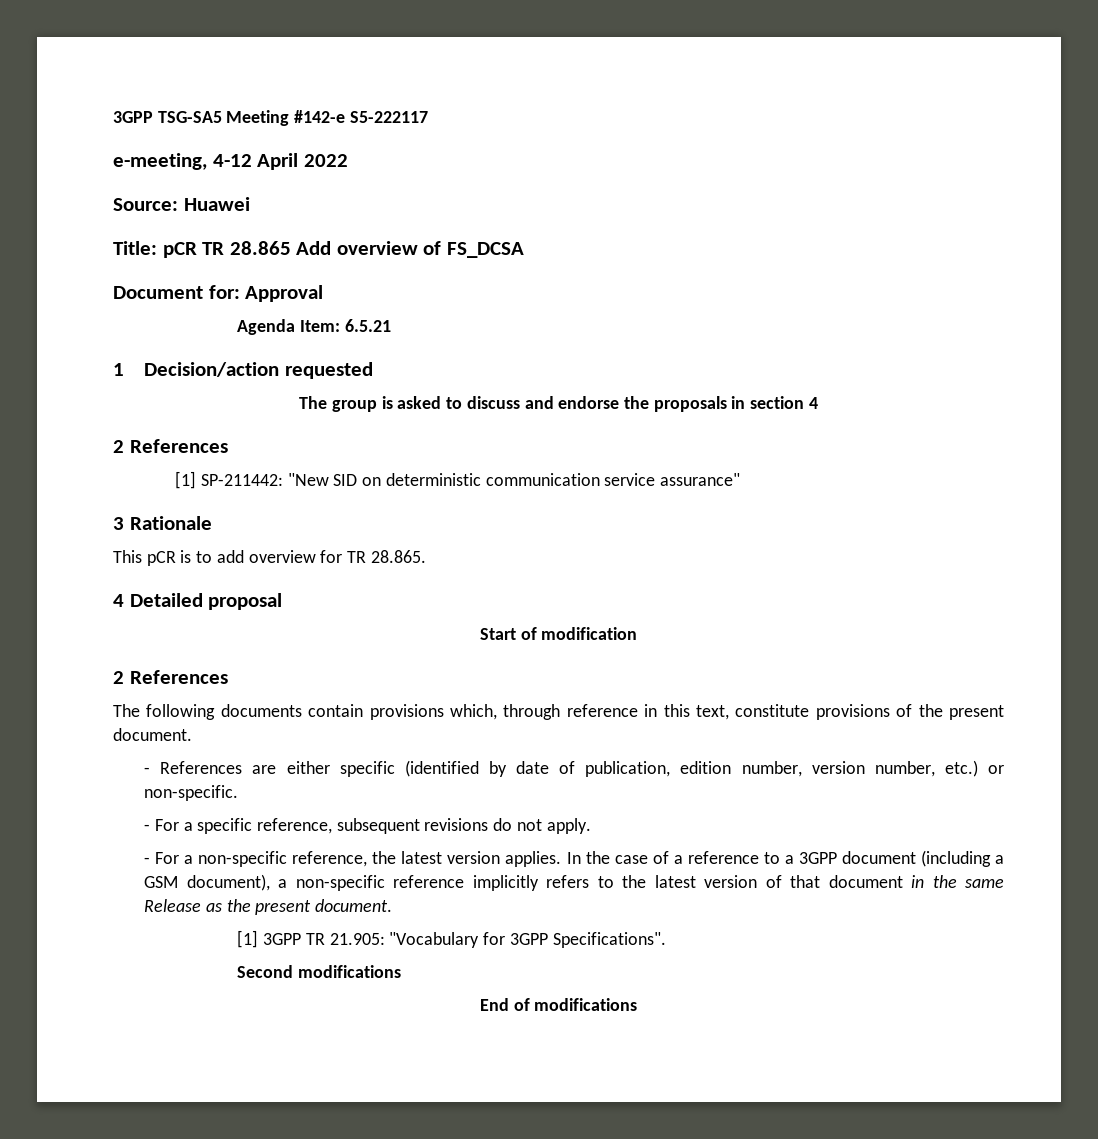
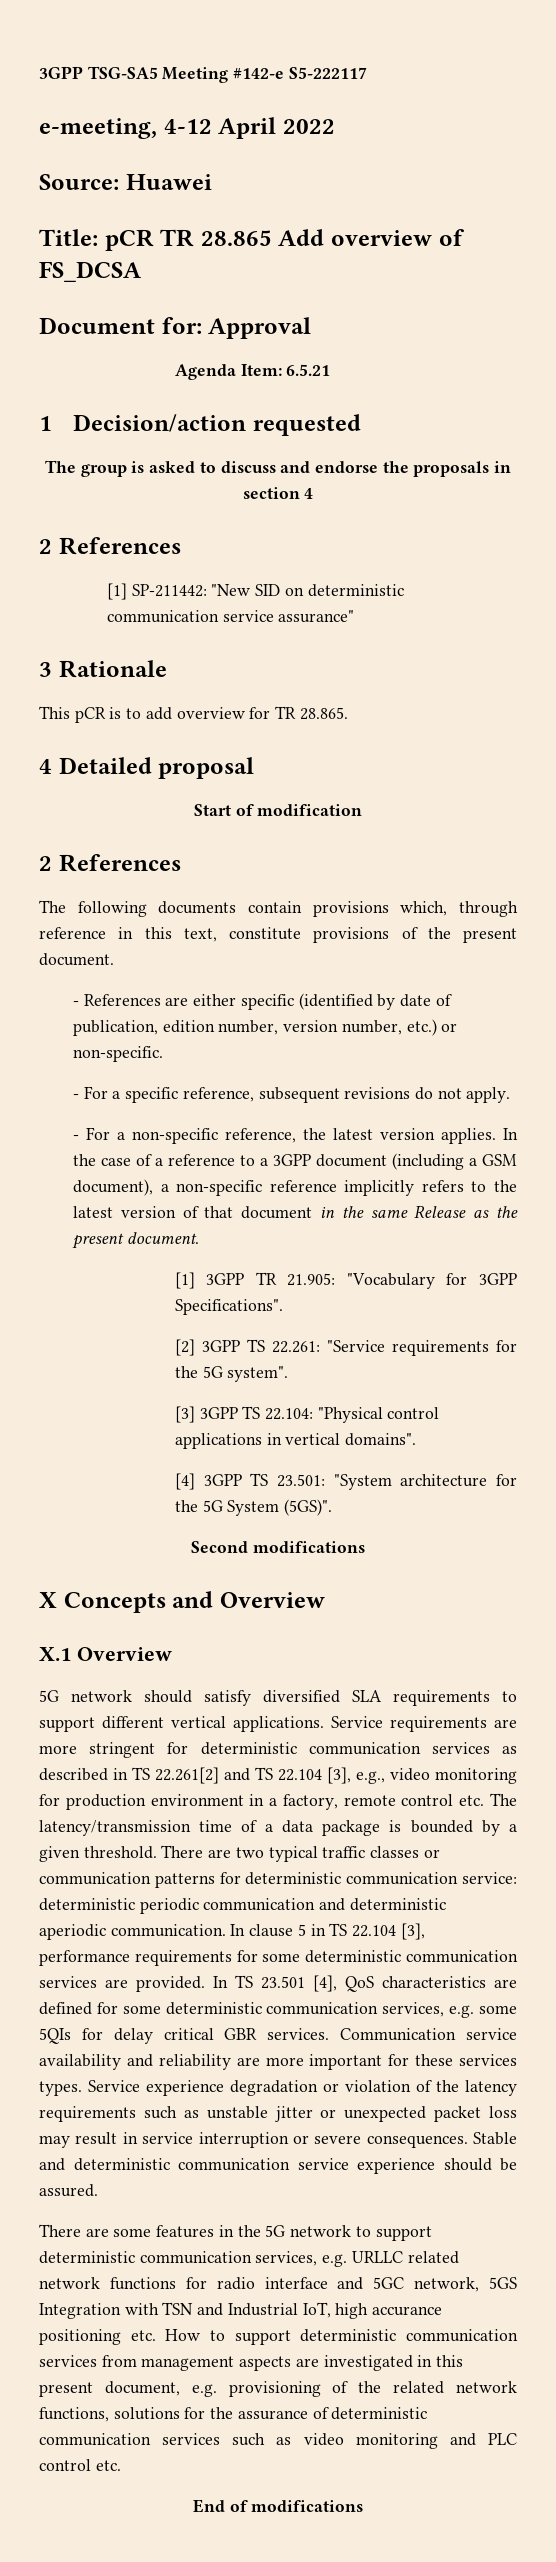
[237,965,402,978] Second modifications -> [174,1339,517,1356] [174,1366,289,1382] [174,1406,440,1423] [174,1433,417,1449] [174,1473,517,1490] [174,1499,333,1516] [191,1541,365,1553] [39,1591,325,1613] [39,1647,172,1661] [39,1690,517,1706] [39,1716,517,1732] [39,1742,517,1758] [39,1767,517,1784] [39,1793,517,1810] [39,1820,517,1836] [39,1845,440,1862] [39,1872,517,1888] [39,1898,446,1914] [39,1923,425,1940] [39,1950,518,1966] [39,1975,517,1992] [39,2002,517,2018] [39,2028,517,2044] [39,2054,517,2070] [39,2080,517,2096] [39,2106,517,2122] [39,2132,517,2148] [39,2158,517,2174] [39,2184,98,2197] [39,2224,432,2241] [39,2251,459,2267] [39,2277,517,2292] [39,2302,443,2319] [39,2329,518,2345] [39,2355,464,2371] [39,2381,517,2397] [39,2407,428,2422] [39,2433,517,2449] [39,2459,121,2471] [2] 3GPP TS 22.261: "Service requirements for the 5G system". // [3] 3GPP TS 22.104: "Physical control applications in vertical domains". // [4] 3GPP TS 23.501: "System architecture for the 5G System (5GS)". // Second modifications // X Concepts and Overview // X.1 Overview // 5G network should satisfy diversified SLA requirements to support different vertical applications. Service requirements are more stringent for deterministic communication services as described in TS 22.261[2] and TS 22.104 [3], e.g., video monitoring for production environment in a factory, remote control etc. The latency/transmission time of a data package is bounded by a given threshold. There are two typical traffic classes or communication patterns for deterministic communication service: deterministic periodic communication and deterministic aperiodic communication. In clause 5 in TS 22.104 [3], performance requirements for some deterministic communication services are provided. In TS 23.501 [4], QoS characteristics are defined for some deterministic communication services, e.g. some 5QIs for delay critical GBR services. Communication service availability and reliability are more important for these services types. Service experience degradation or violation of the latency requirements such as unstable jitter or unexpected packet loss may result in service interruption or severe consequences. Stable and deterministic communication service experience should be assured. // There are some features in the 5G network to support deterministic communication services, e.g. URLLC related network functions for radio interface and 5GC network, 5GS Integration with TSN and Industrial IoT, high accurance positioning etc. How to support deterministic communication services from management aspects are investigated in this present document, e.g. provisioning of the related network functions, solutions for the assurance of deterministic communication services such as video monitoring and PLC control etc.

